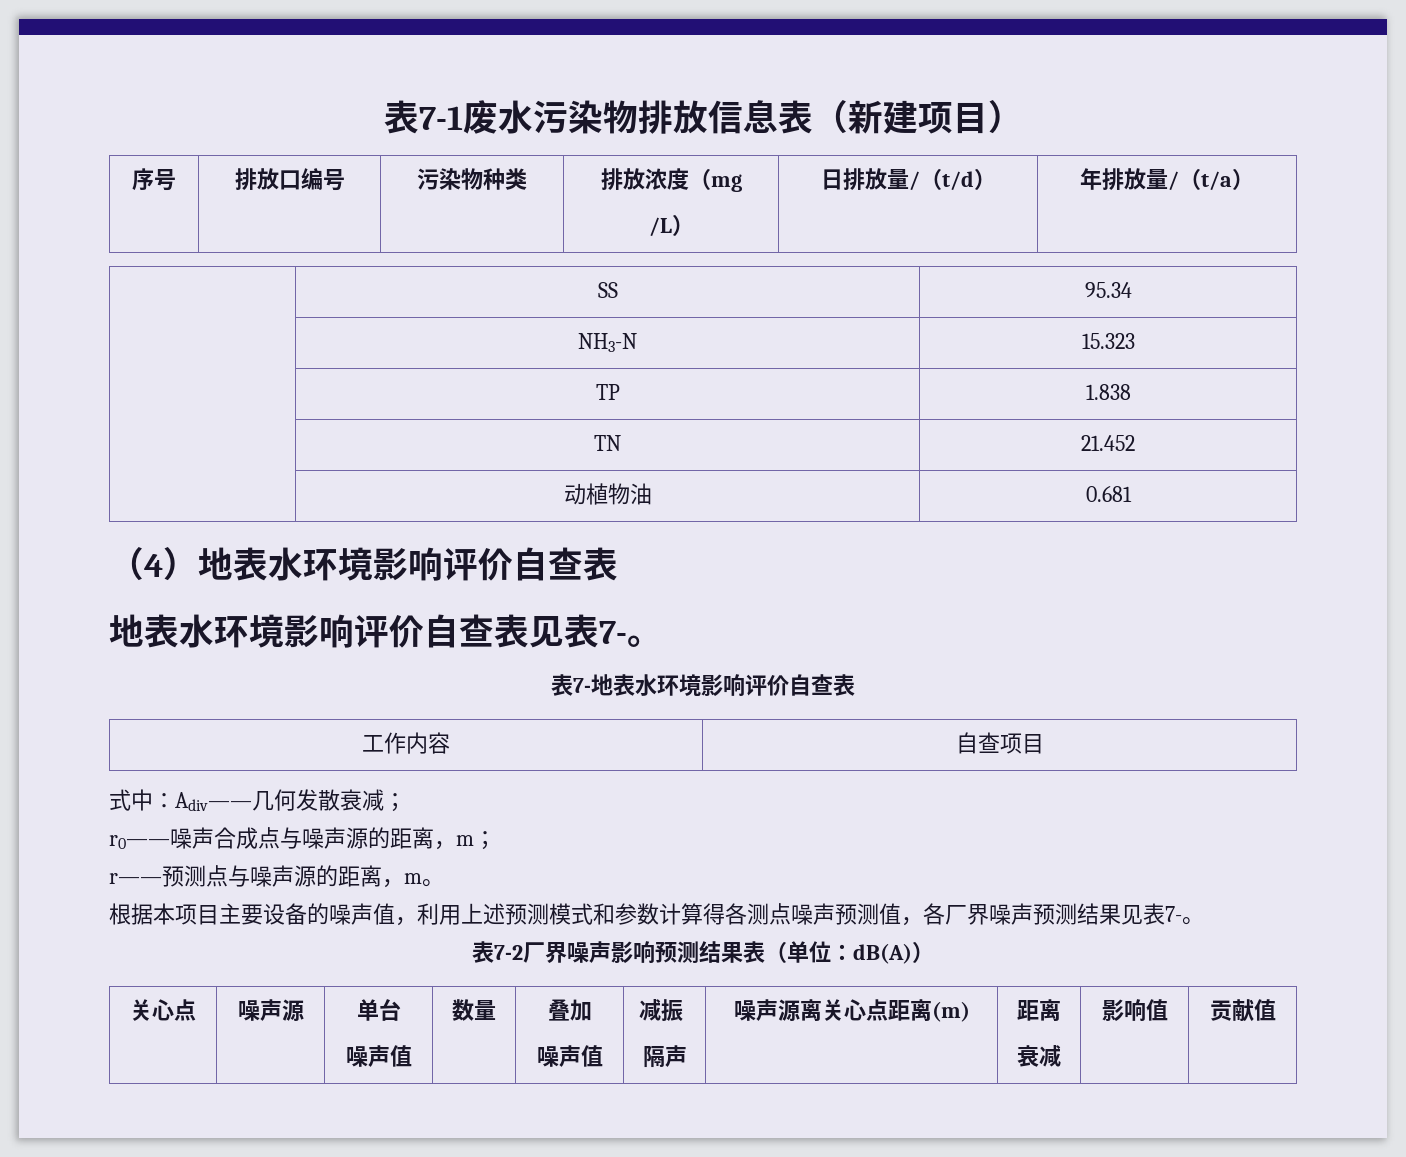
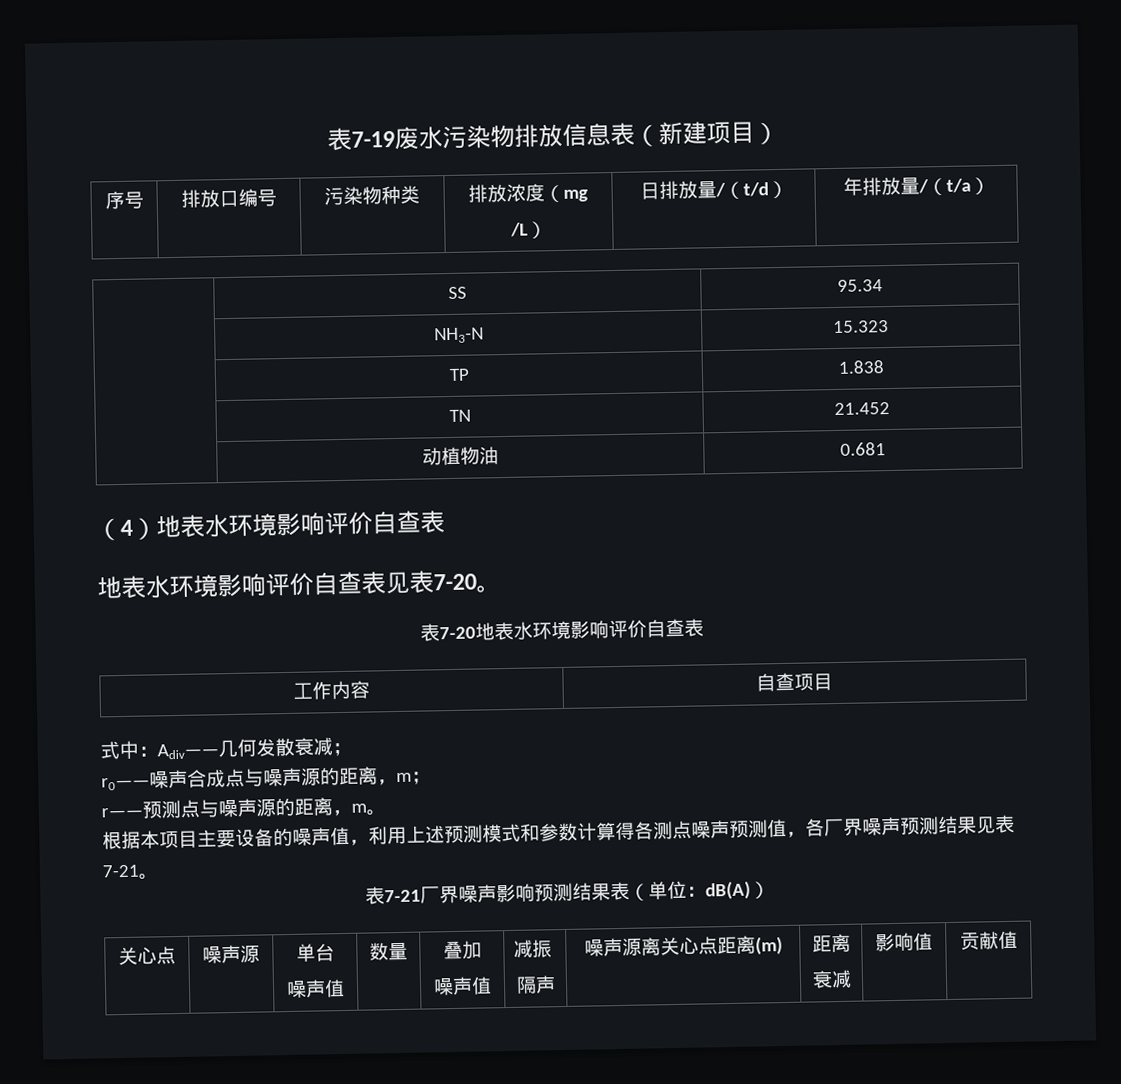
[383,100,463,134] 表7-1 -> [327,127,395,151] 表7-19
[599,621,662,647] [551,674,591,696] 7-。 // 表7- -> [433,573,501,593] [420,623,476,642] 7-20。 // 表7-20
[1165,906,1204,925] [472,941,523,963] 7-。 // 表7-2 -> [102,864,159,880] [364,886,421,905] 7-21。 // 表7-21

